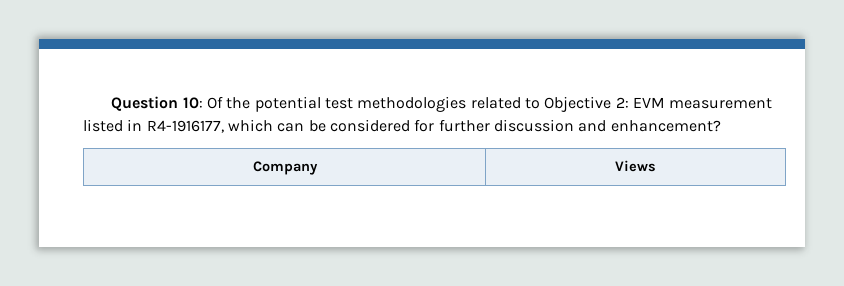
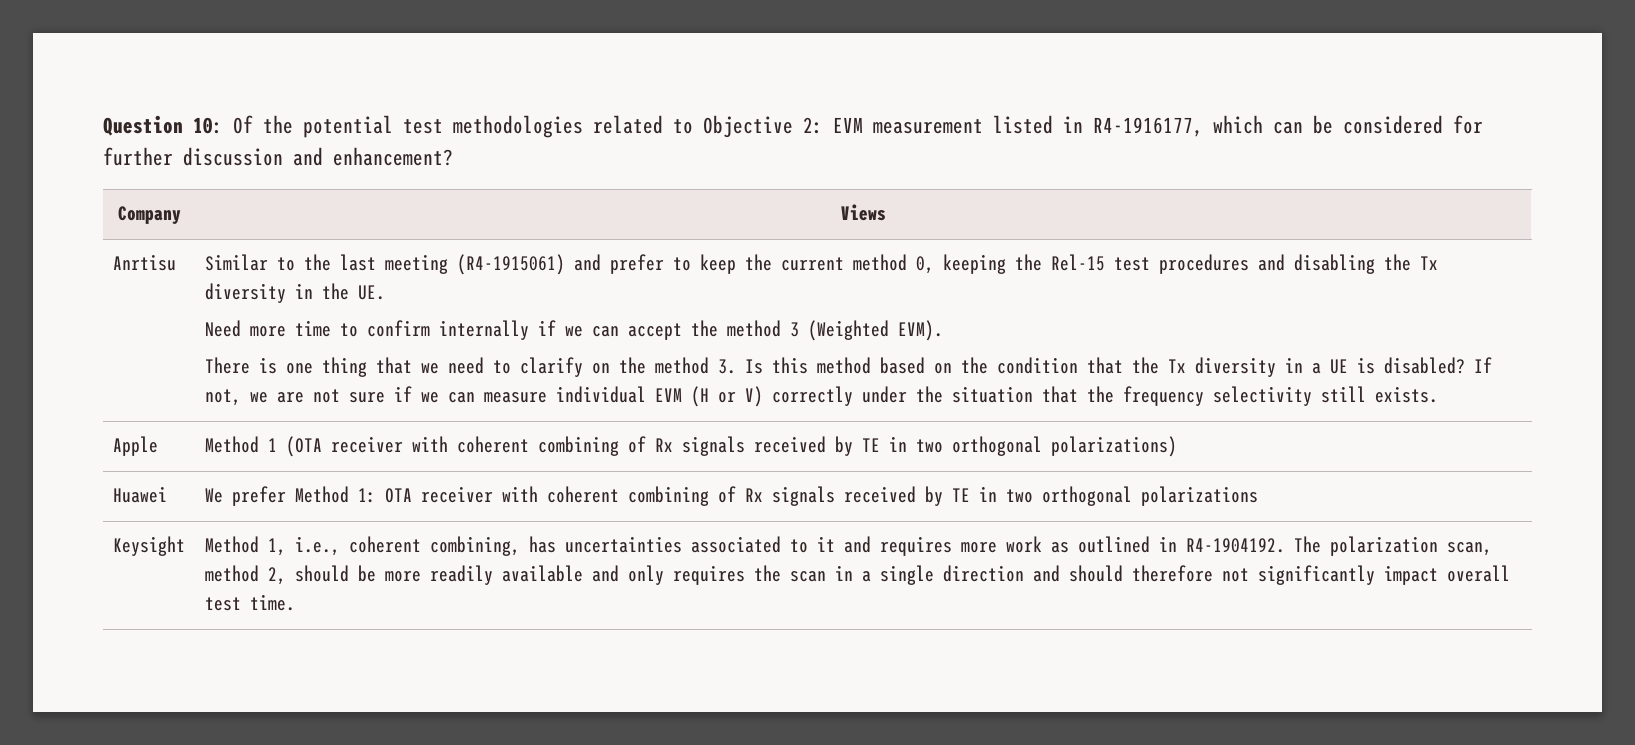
(656, 166) none -> [112,254,176,271] [204,254,1438,275] [204,283,385,303] [204,320,943,341] [204,357,1492,377] [204,386,1438,407] [112,436,158,456] [204,436,1177,457] [112,486,167,503] [204,486,1258,506] [112,536,185,556] [204,536,1492,556] [204,565,1510,585] [204,594,295,611] // Anrtisu | Similar to the last meeting (R4-1915061) and prefer to keep the current method 0, keeping the Rel-15 test procedures and disabling the Tx diversity in the UE. // Need more time to confirm internally if we can accept the method 3 (Weighted EVM). // There is one thing that we need to clarify on the method 3. Is this method based on the condition that the Tx diversity in a UE is disabled? If not, we are not sure if we can measure individual EVM (H or V) correctly under the situation that the frequency selectivity still exists. // Apple | Method 1 (OTA receiver with coherent combining of Rx signals received by TE in two orthogonal polarizations) // Huawei | We prefer Method 1: OTA receiver with coherent combining of Rx signals received by TE in two orthogonal polarizations // Keysight | Method 1, i.e., coherent combining, has uncertainties associated to it and requires more work as outlined in R4-1904192. The polarization scan, method 2, should be more readily available and only requires the scan in a single direction and should therefore not significantly impact overall test time.

